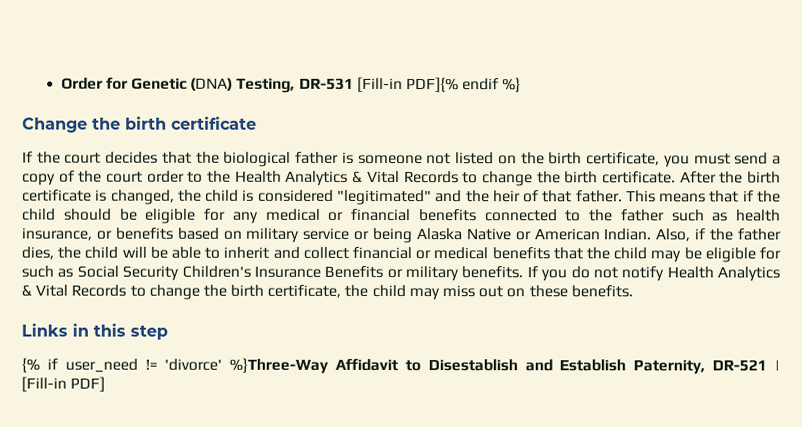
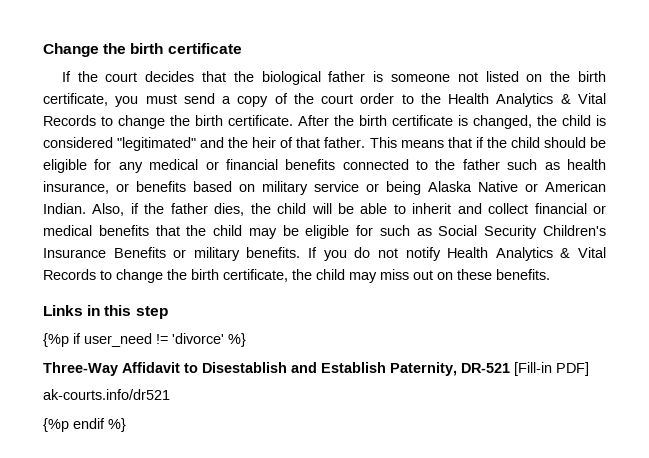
[60,76,522,93] Order for Genetic (DNA) Testing, DR-531 [Fill-in PDF]{% endif %} // -> (43, 50) none
[21,357,40,373] {% -> [43,333,69,347] {%p
[229,357,330,374] %}Three-Way -> [228,333,246,347] [43,362,118,376] %} // Three-Way
[774,359,780,372] | -> (510, 368) none
(106, 384) none -> [43,389,170,400] [43,418,126,432] // ak-courts.info/dr521 // {%p endif %}

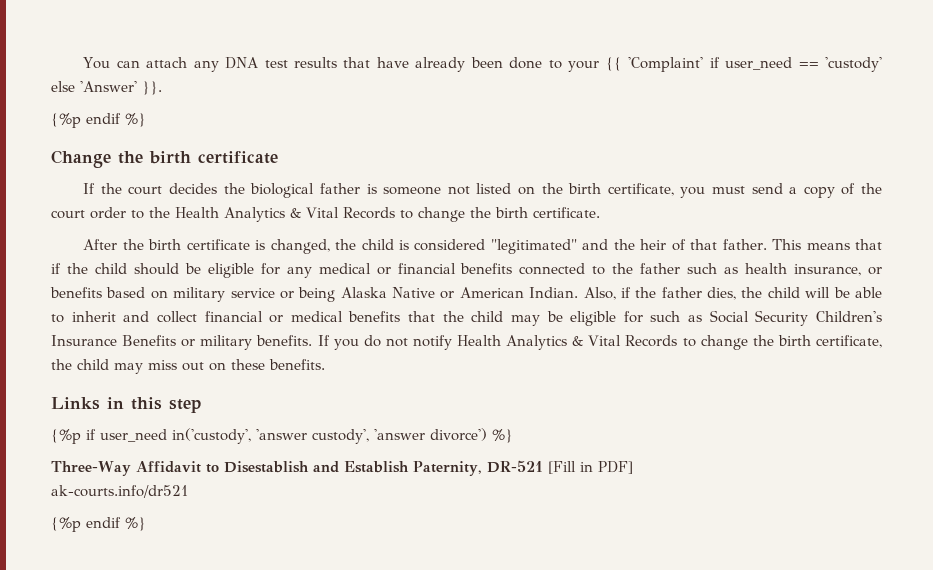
(43, 50) none -> [83,57,882,72] [51,81,162,95] [51,113,146,128] You can attach any DNA test results that have already been done to your {{ 'Complaint' if user_need == 'custody' else 'Answer' }}. // {%p endif %} //
[202,71,227,82] that -> (218, 188) none
(293, 120) none -> (600, 212) //
[156,333,224,344] != 'divorce' -> [172,428,487,444] in('custody', 'answer custody', 'answer divorce')
[514,362,552,376] [Fill-in -> [547,461,593,474] [Fill in

